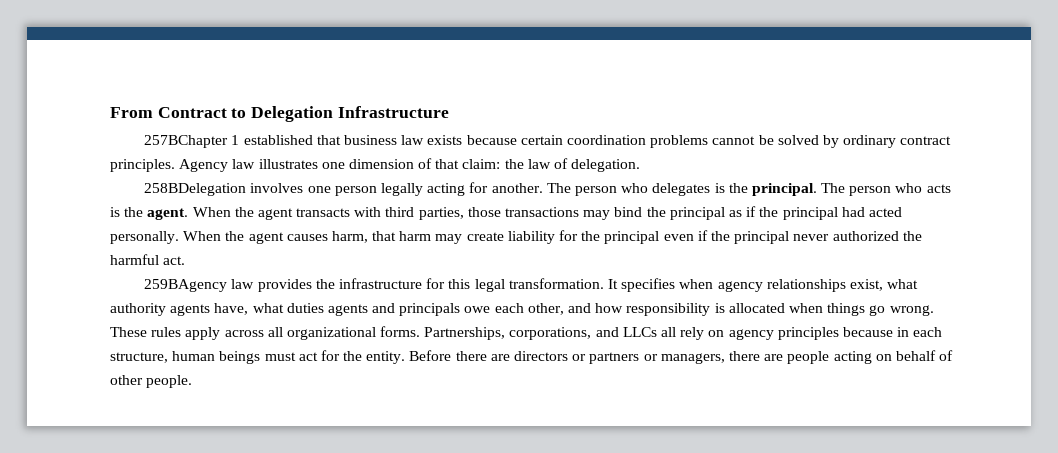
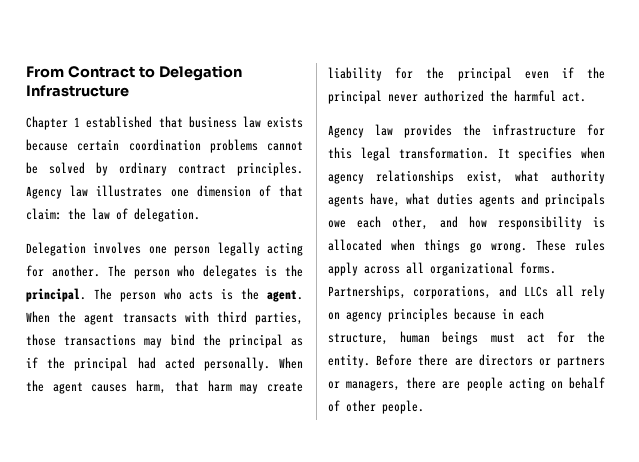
[144,135,229,148] 257BChapter -> [26,116,68,130] Chapter
[144,183,247,196] 258BDelegation -> [26,242,86,256] Delegation
[144,279,228,292] 259BAgency -> [328,125,364,138] Agency

